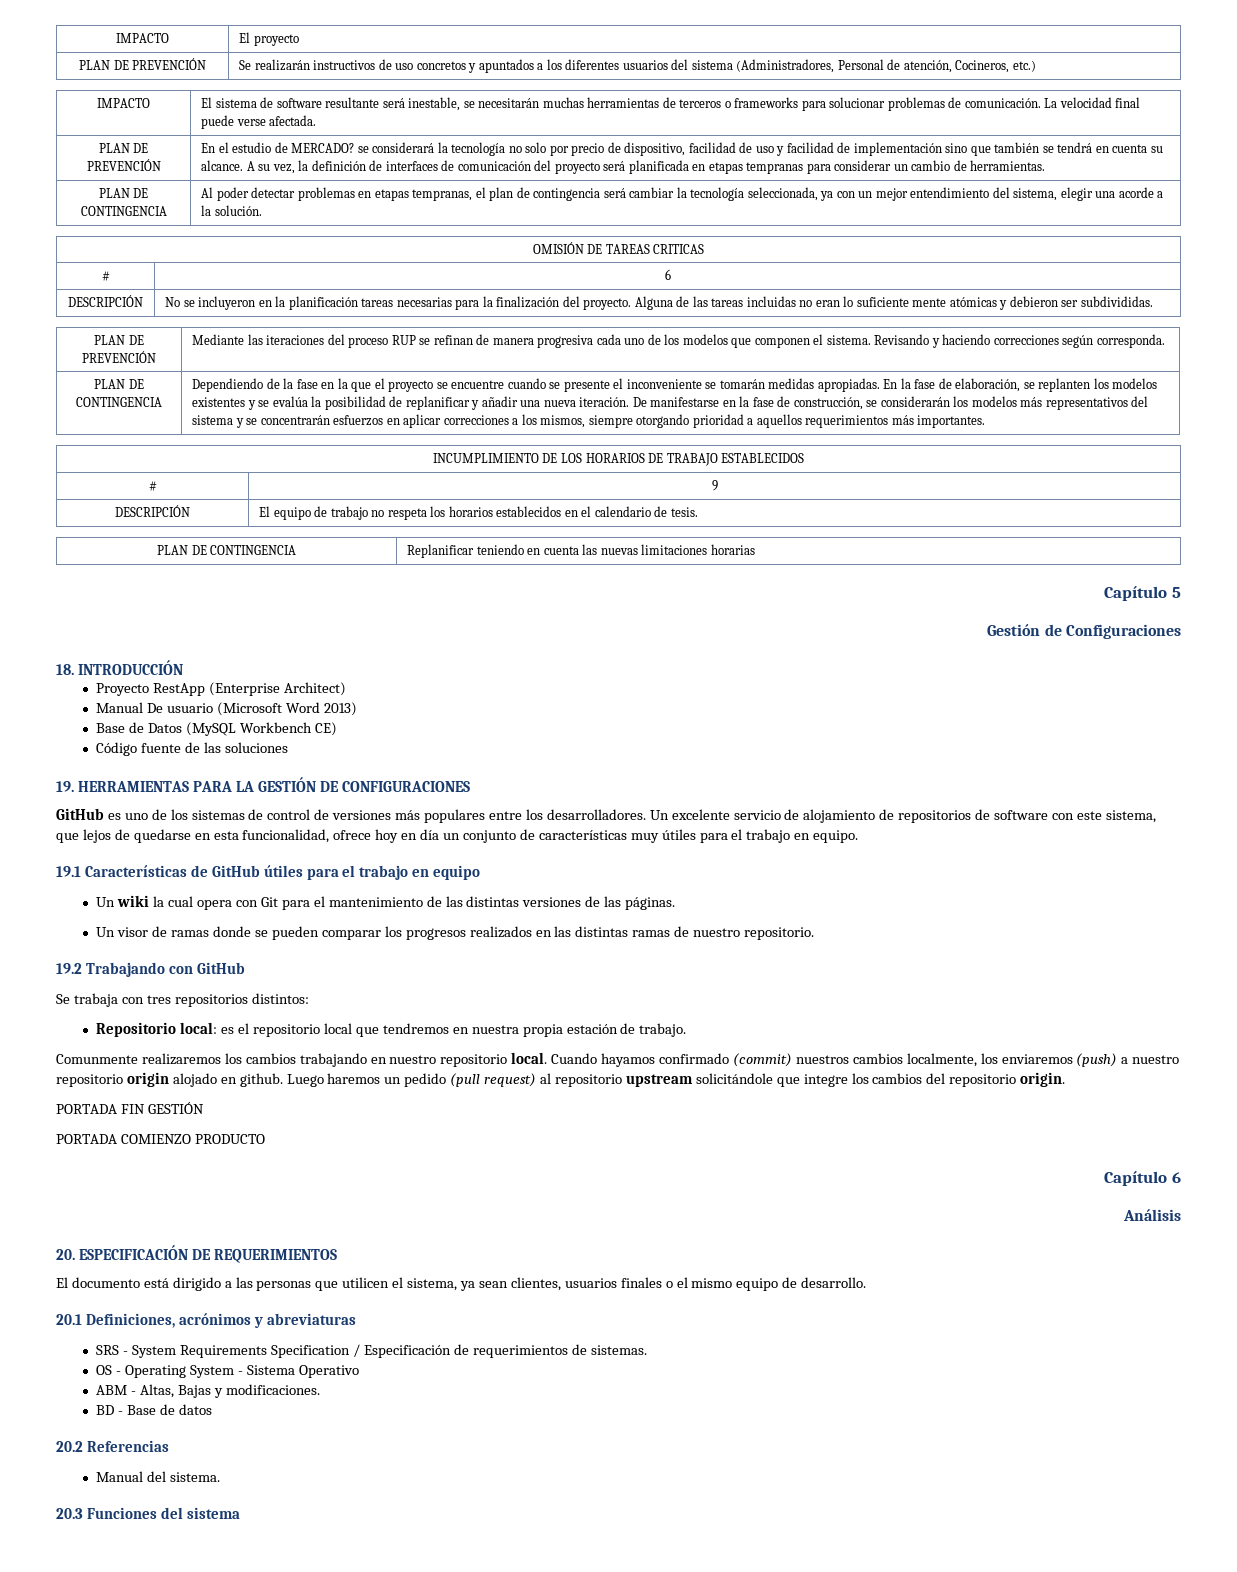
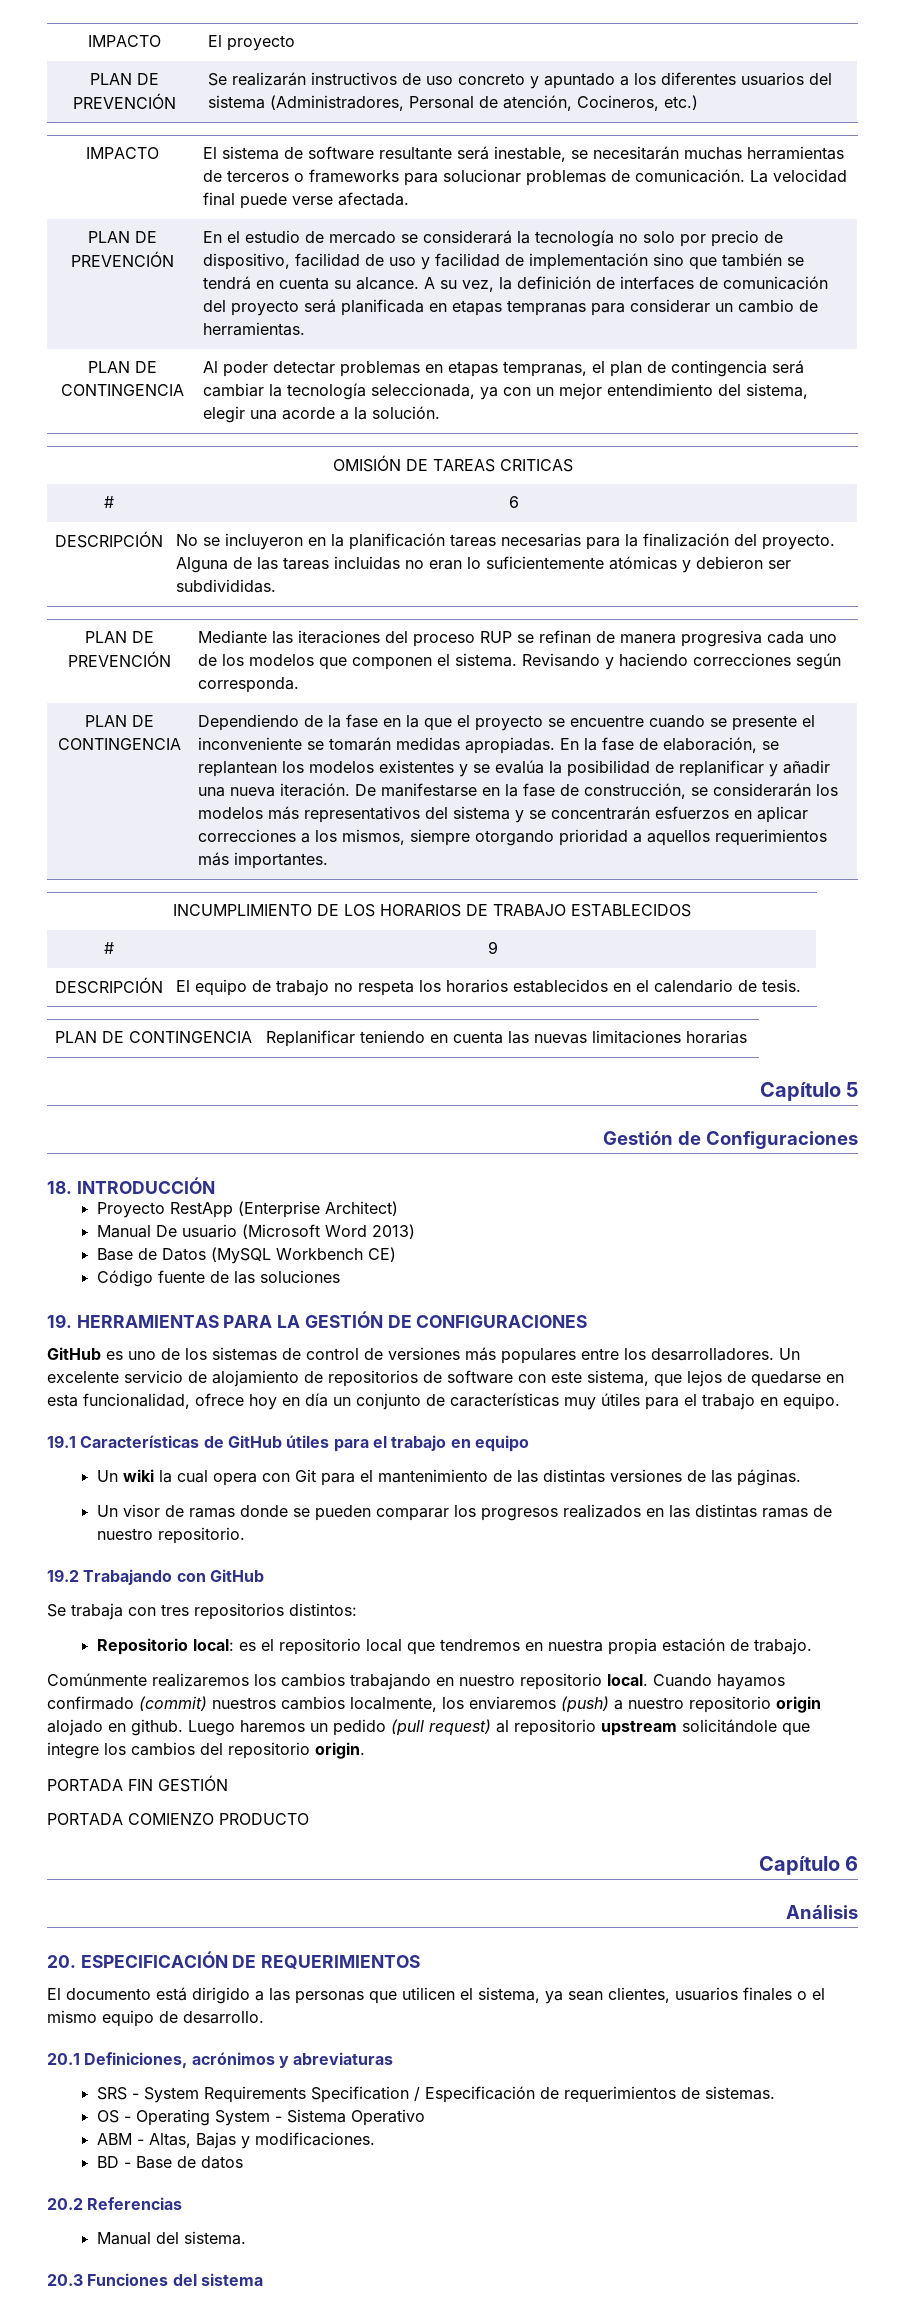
[416,59,534,73] concretos y apuntados -> [457,73,615,89] concreto y apuntado
[291,143,355,153] MERCADO? -> [328,231,396,244] mercado
[856,297,947,307] suficiente mente -> [485,556,604,569] suficientemente
[1038,378,1091,392] replanten -> [197,761,277,777] replantean
[56,1054,138,1064] Comunmente -> [47,1673,147,1686] Comúnmente

